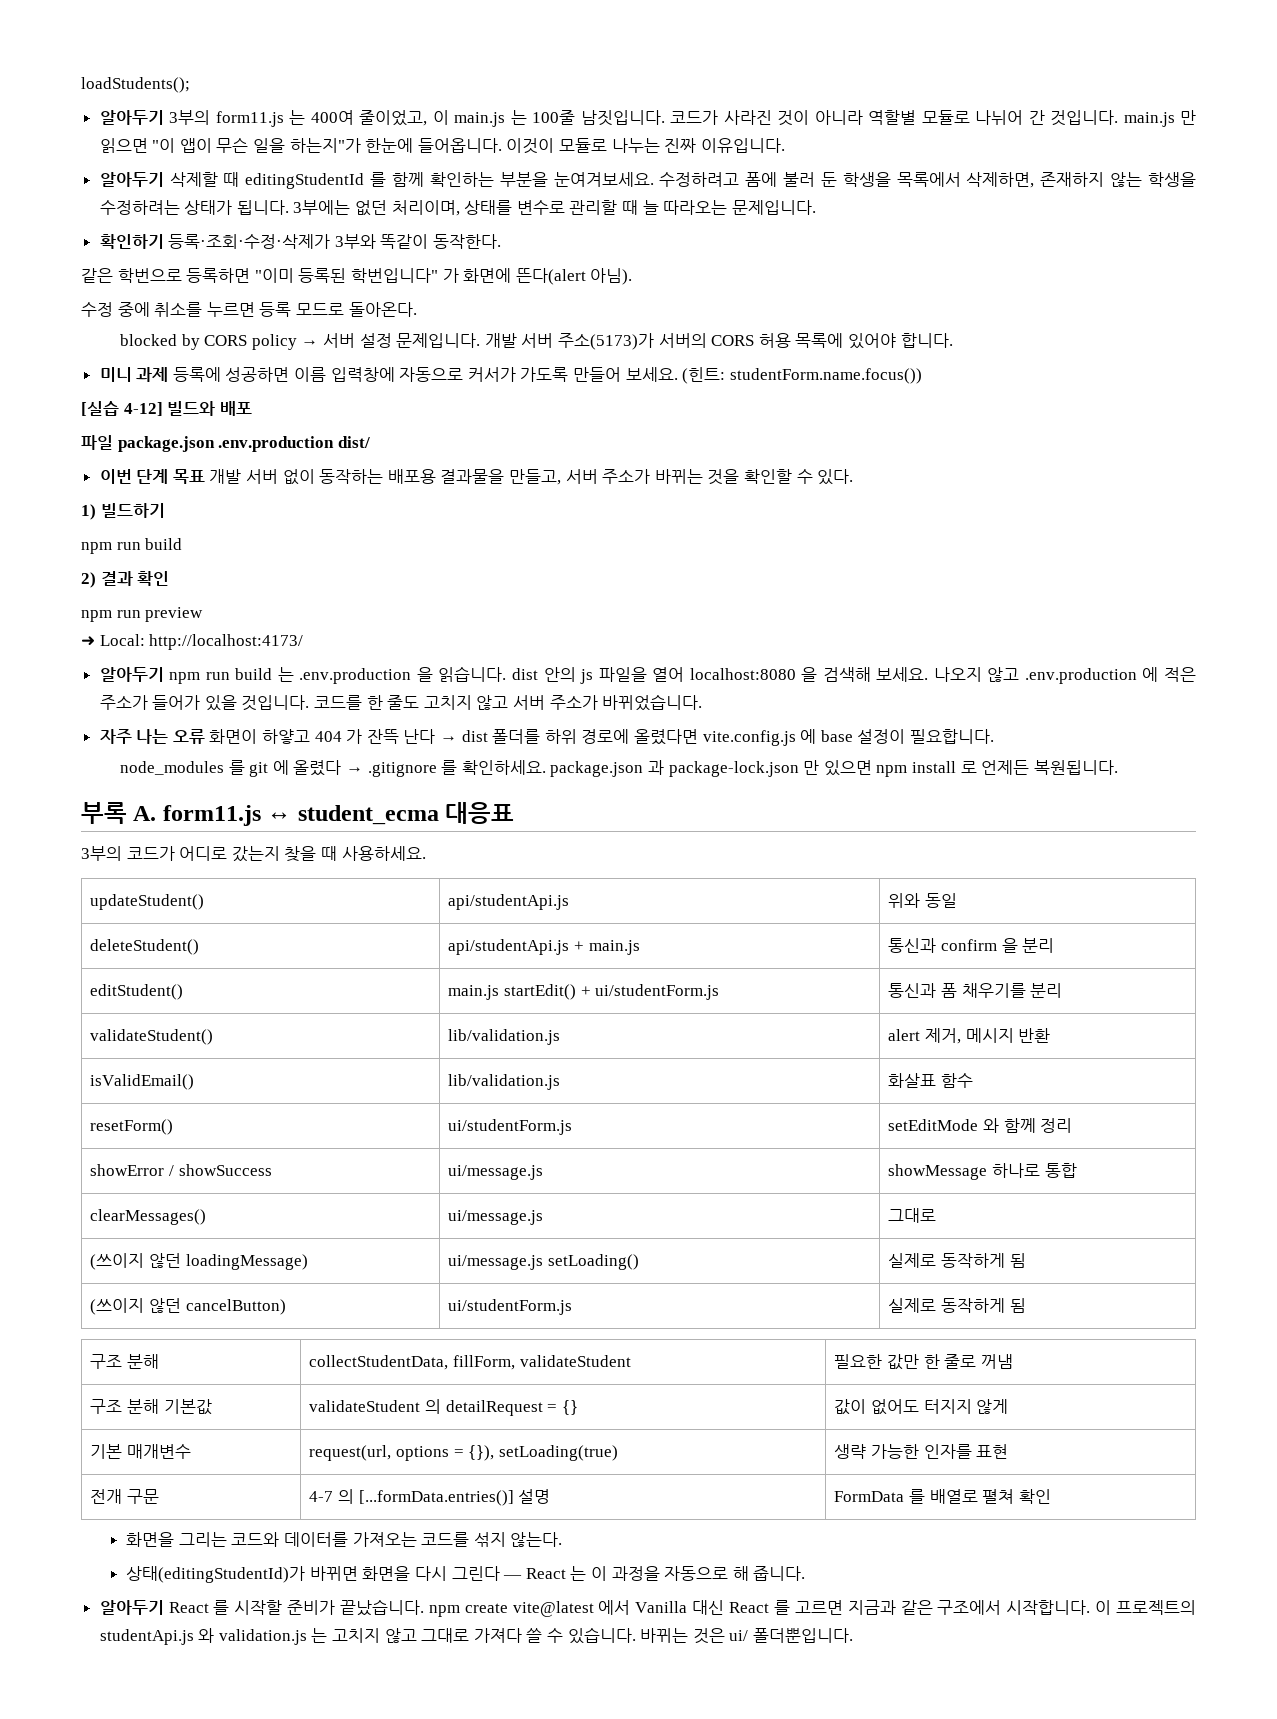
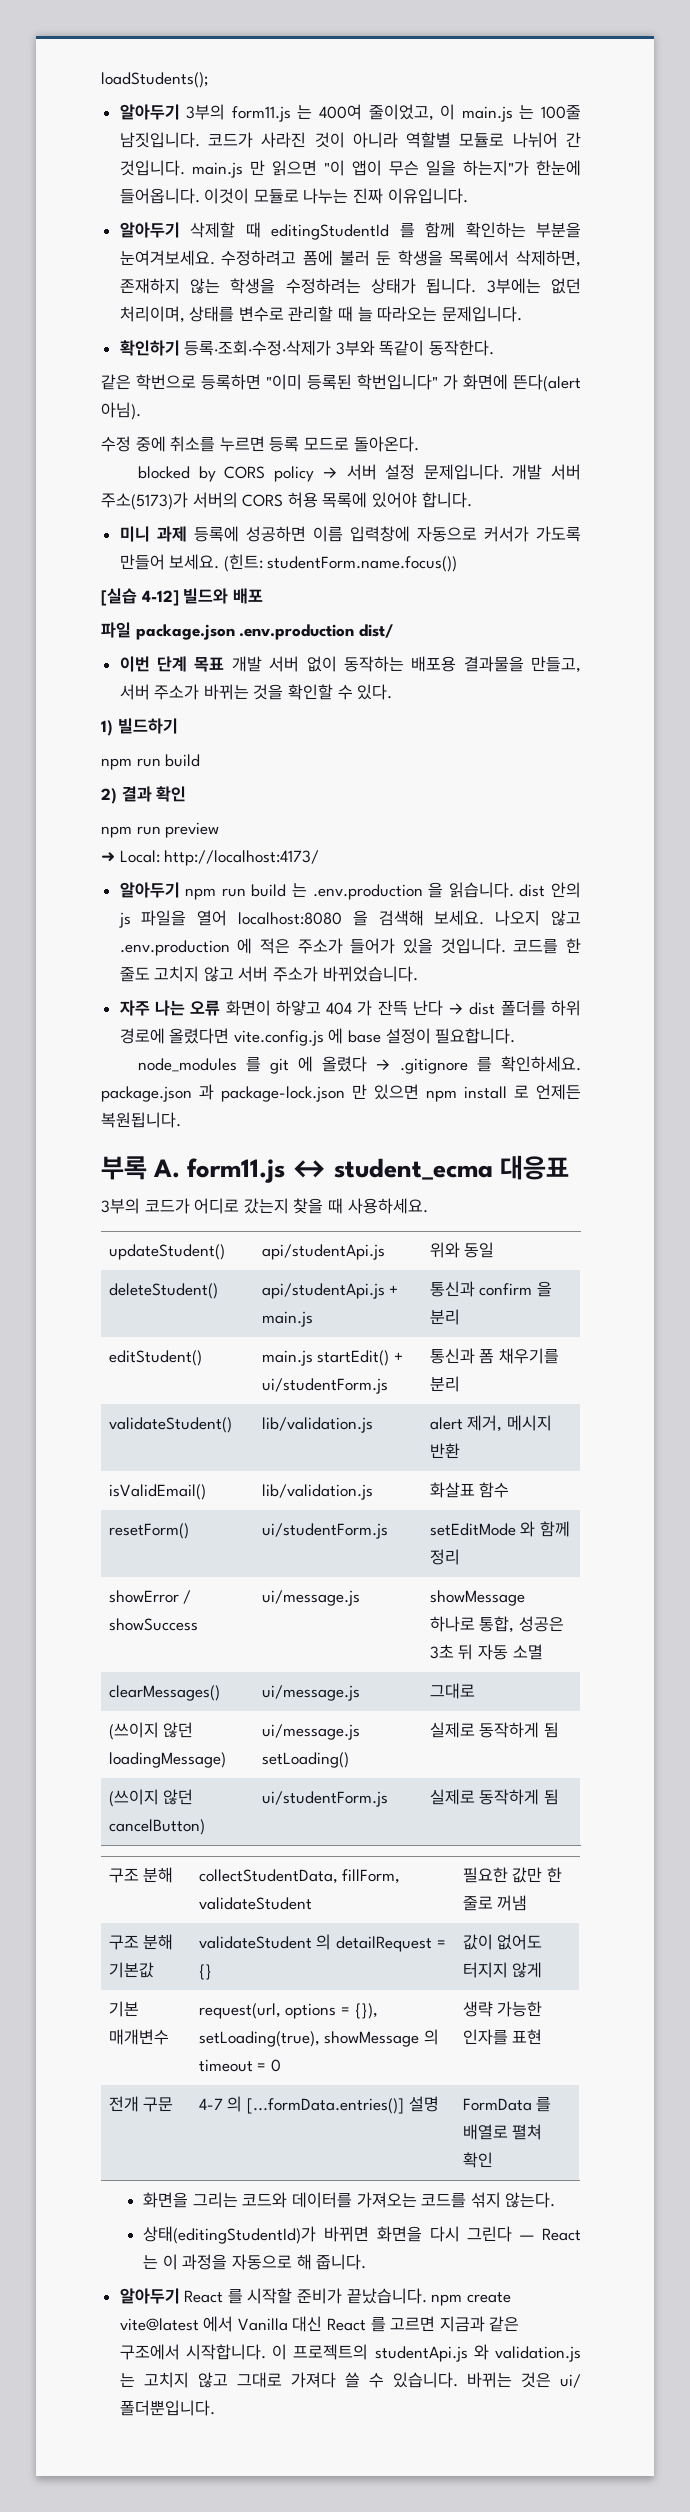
[1044,1163,1077,1178] 통합 -> [479,1616,564,1633] [429,1644,543,1660] 통합, 성공은 3초 뒤 자동 소멸
[498,1445,618,1461] setLoading(true) -> [198,2029,439,2047] [198,2059,281,2072] setLoading(true), showMessage 의 timeout = 0

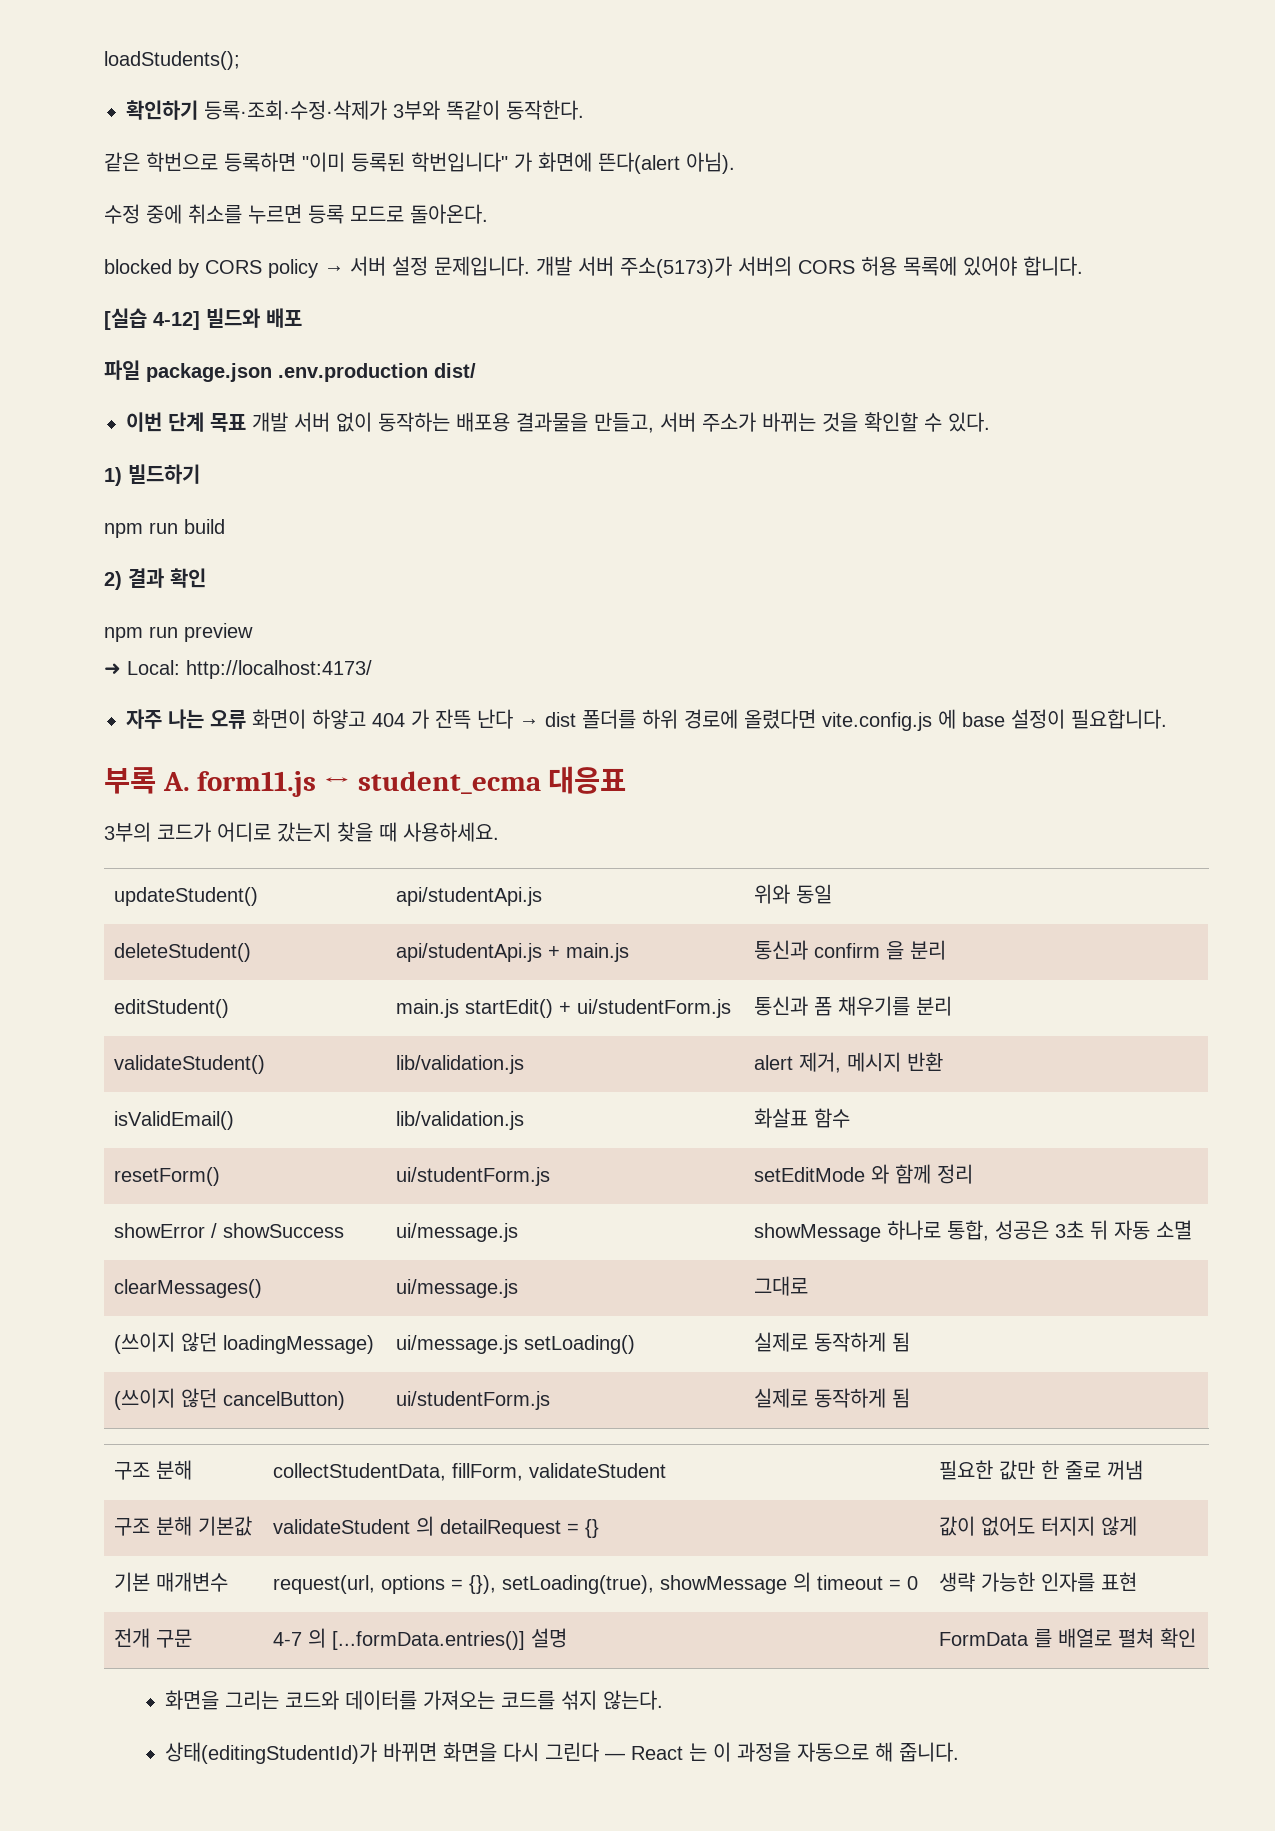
[119,104,582,122] [119,132,582,148] [119,160,582,178] [119,188,468,204] [119,222,581,240] [119,250,581,267] [119,278,581,294] [119,306,522,323] // 알아두기 3부의 form11.js 는 400여 줄이었고, 이 main.js 는 100줄 남짓입니다. 코드가 사라진 것이 아니라 역할별 모듈로 나뉘어 간 것입니다. main.js 만 읽으면 "이 앱이 무슨 일을 하는지"가 한눈에 들어옵니다. 이것이 모듈로 나누는 진짜 이유입니다. // 알아두기 삭제할 때 editingStudentId 를 함께 확인하는 부분을 눈여겨보세요. 수정하려고 폼에 불러 둔 학생을 목록에서 삭제하면, 존재하지 않는 학생을 수정하려는 상태가 됩니다. 3부에는 없던 처리이며, 상태를 변수로 관리할 때 늘 따라오는 문제입니다. -> (240, 60) none
[119,526,581,542] [119,554,458,572] // 미니 과제 등록에 성공하면 이름 입력창에 자동으로 커서가 가도록 만들어 보세요. (힌트: studentForm.name.focus()) -> (1083, 266) none
[119,882,582,900] [118,910,582,928] [119,938,581,956] [119,966,418,982] // 알아두기 npm run build 는 .env.production 을 읽습니다. dist 안의 js 파일을 열어 localhost:8080 을 검색해 보세요. 나오지 않고 .env.production 에 적은 주소가 들어가 있을 것입니다. 코드를 한 줄도 고치지 않고 서버 주소가 바뀌었습니다. -> (372, 669) none
[138,1056,581,1074] [101,1084,581,1102] [101,1112,181,1128] // node_modules 를 git 에 올렸다 → .gitignore 를 확인하세요. package.json 과 package-lock.json 만 있으면 npm install 로 언제든 복원됩니다. -> (1167, 719) none
[119,2288,511,2306] [119,2316,520,2332] [119,2344,581,2362] [119,2372,581,2388] [119,2400,215,2416] // 알아두기 React 를 시작할 준비가 끝났습니다. npm create vite@latest 에서 Vanilla 대신 React 를 고르면 지금과 같은 구조에서 시작합니다. 이 프로젝트의 studentApi.js 와 validation.js 는 고치지 않고 그대로 가져다 쓸 수 있습니다. 바뀌는 것은 ui/ 폴더뿐입니다. -> (959, 1752) none

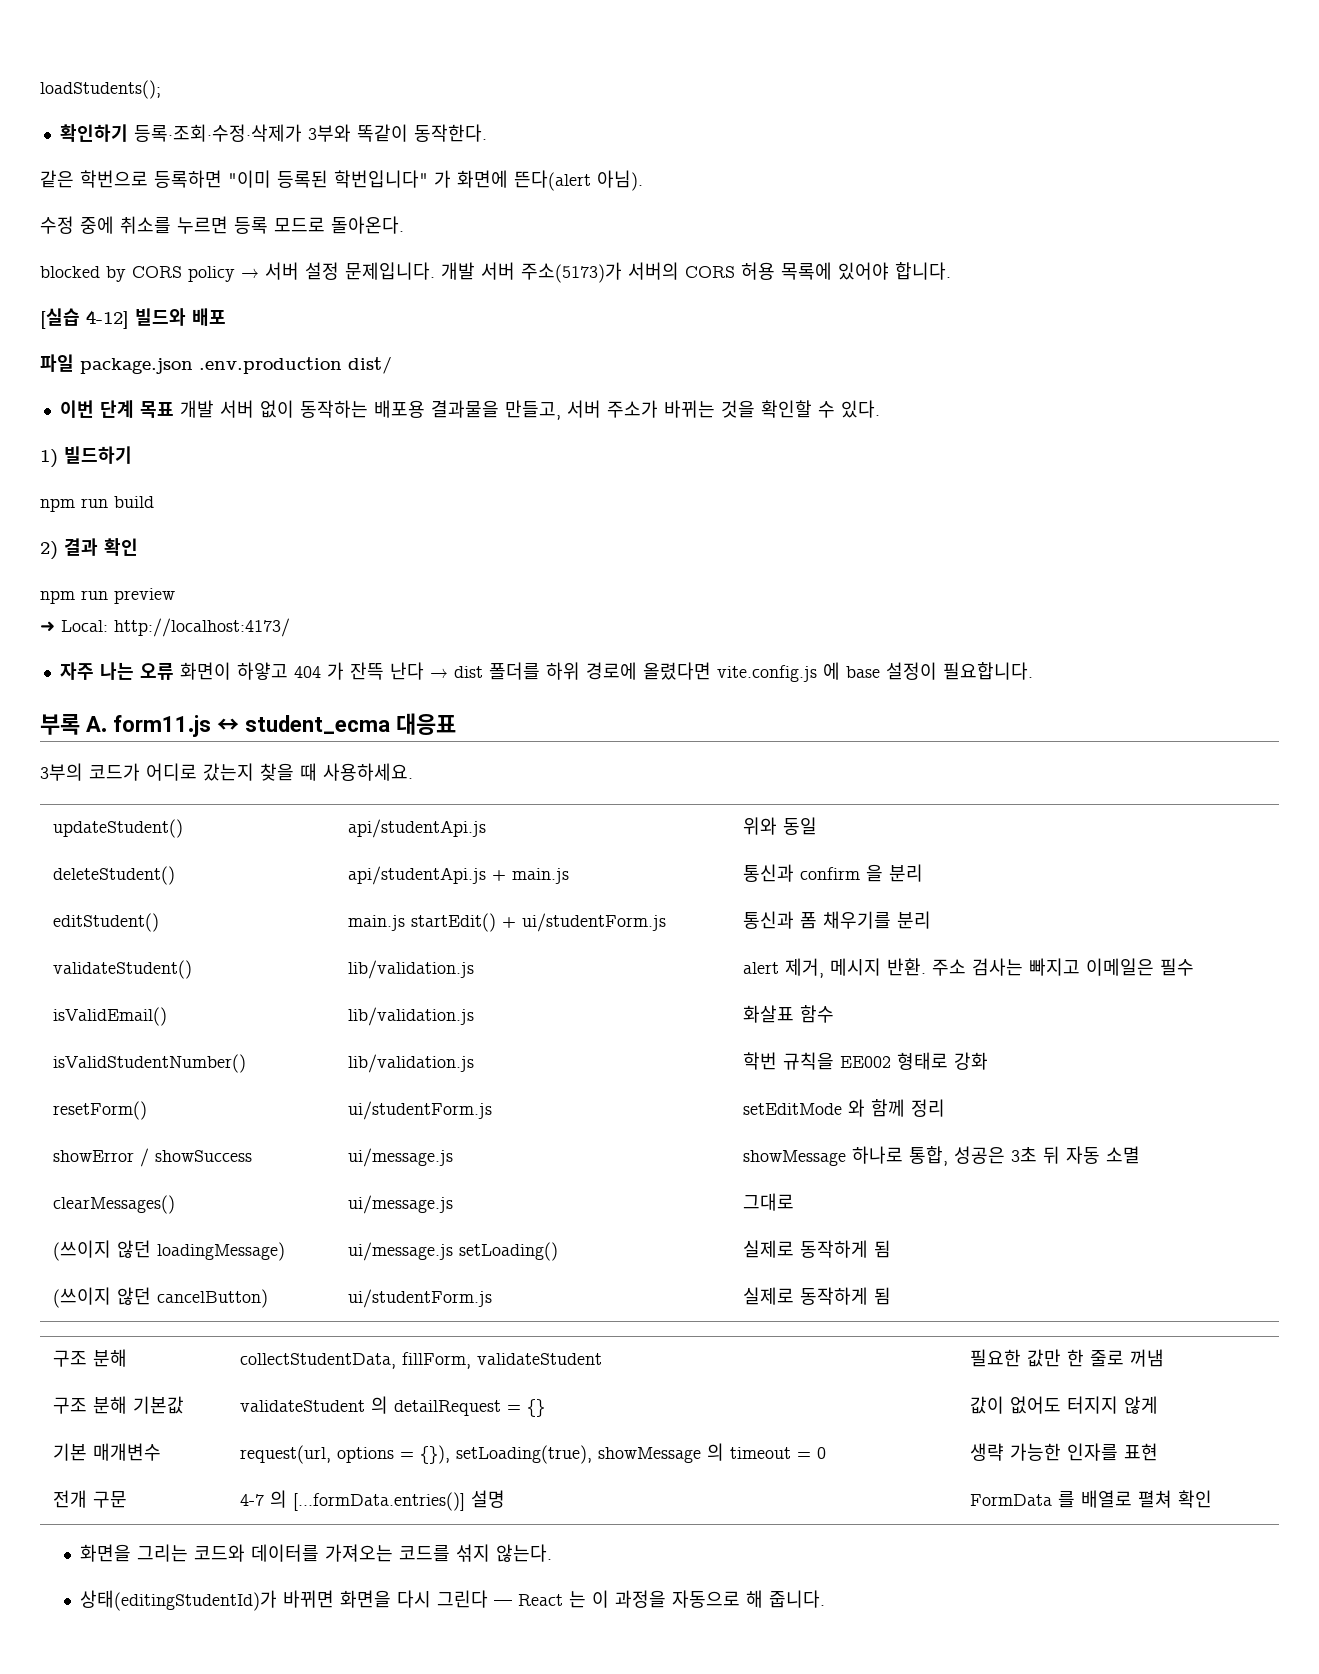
[906,1052,943,1071] [113,1111,234,1130] [395,1111,524,1130] [753,1108,850,1128] 반환 // isValidEmail() | lib/validation.js | 화살표 함수 -> [886,958,1194,976] [52,1007,167,1026] [347,1007,474,1026] [742,1005,834,1023] [52,1054,246,1073] [347,1054,474,1073] [742,1052,988,1070] 반환. 주소 검사는 빠지고 이메일은 필수 // isValidEmail() | lib/validation.js | 화살표 함수 // isValidStudentNumber() | lib/validation.js | 학번 규칙을 EE002 형태로 강화

